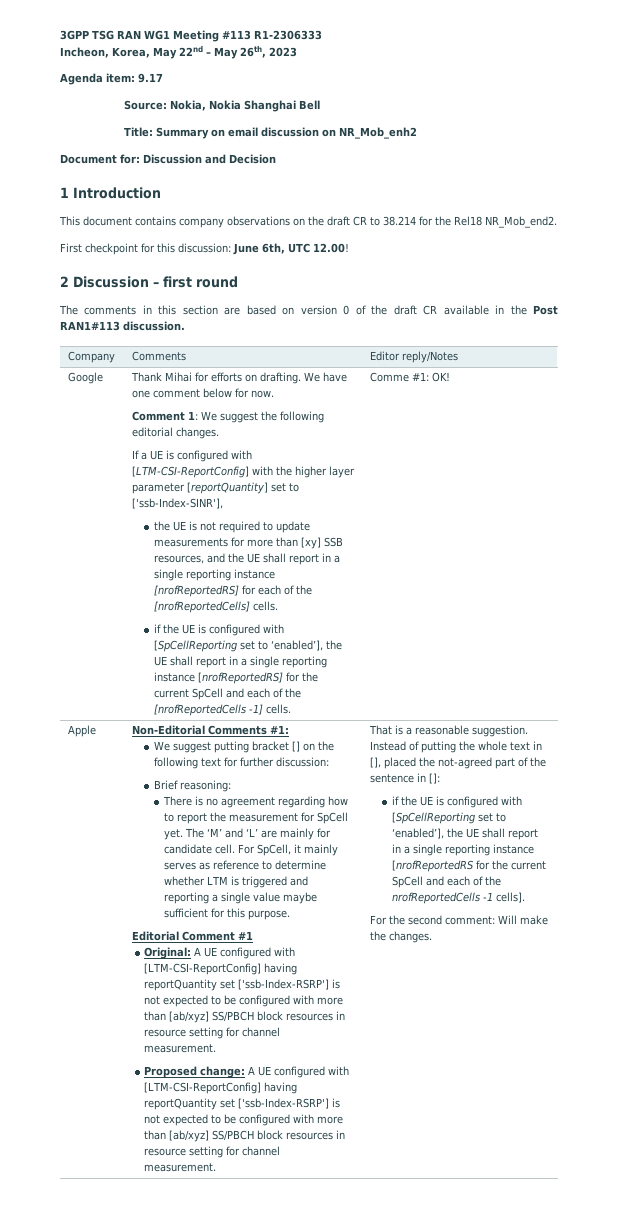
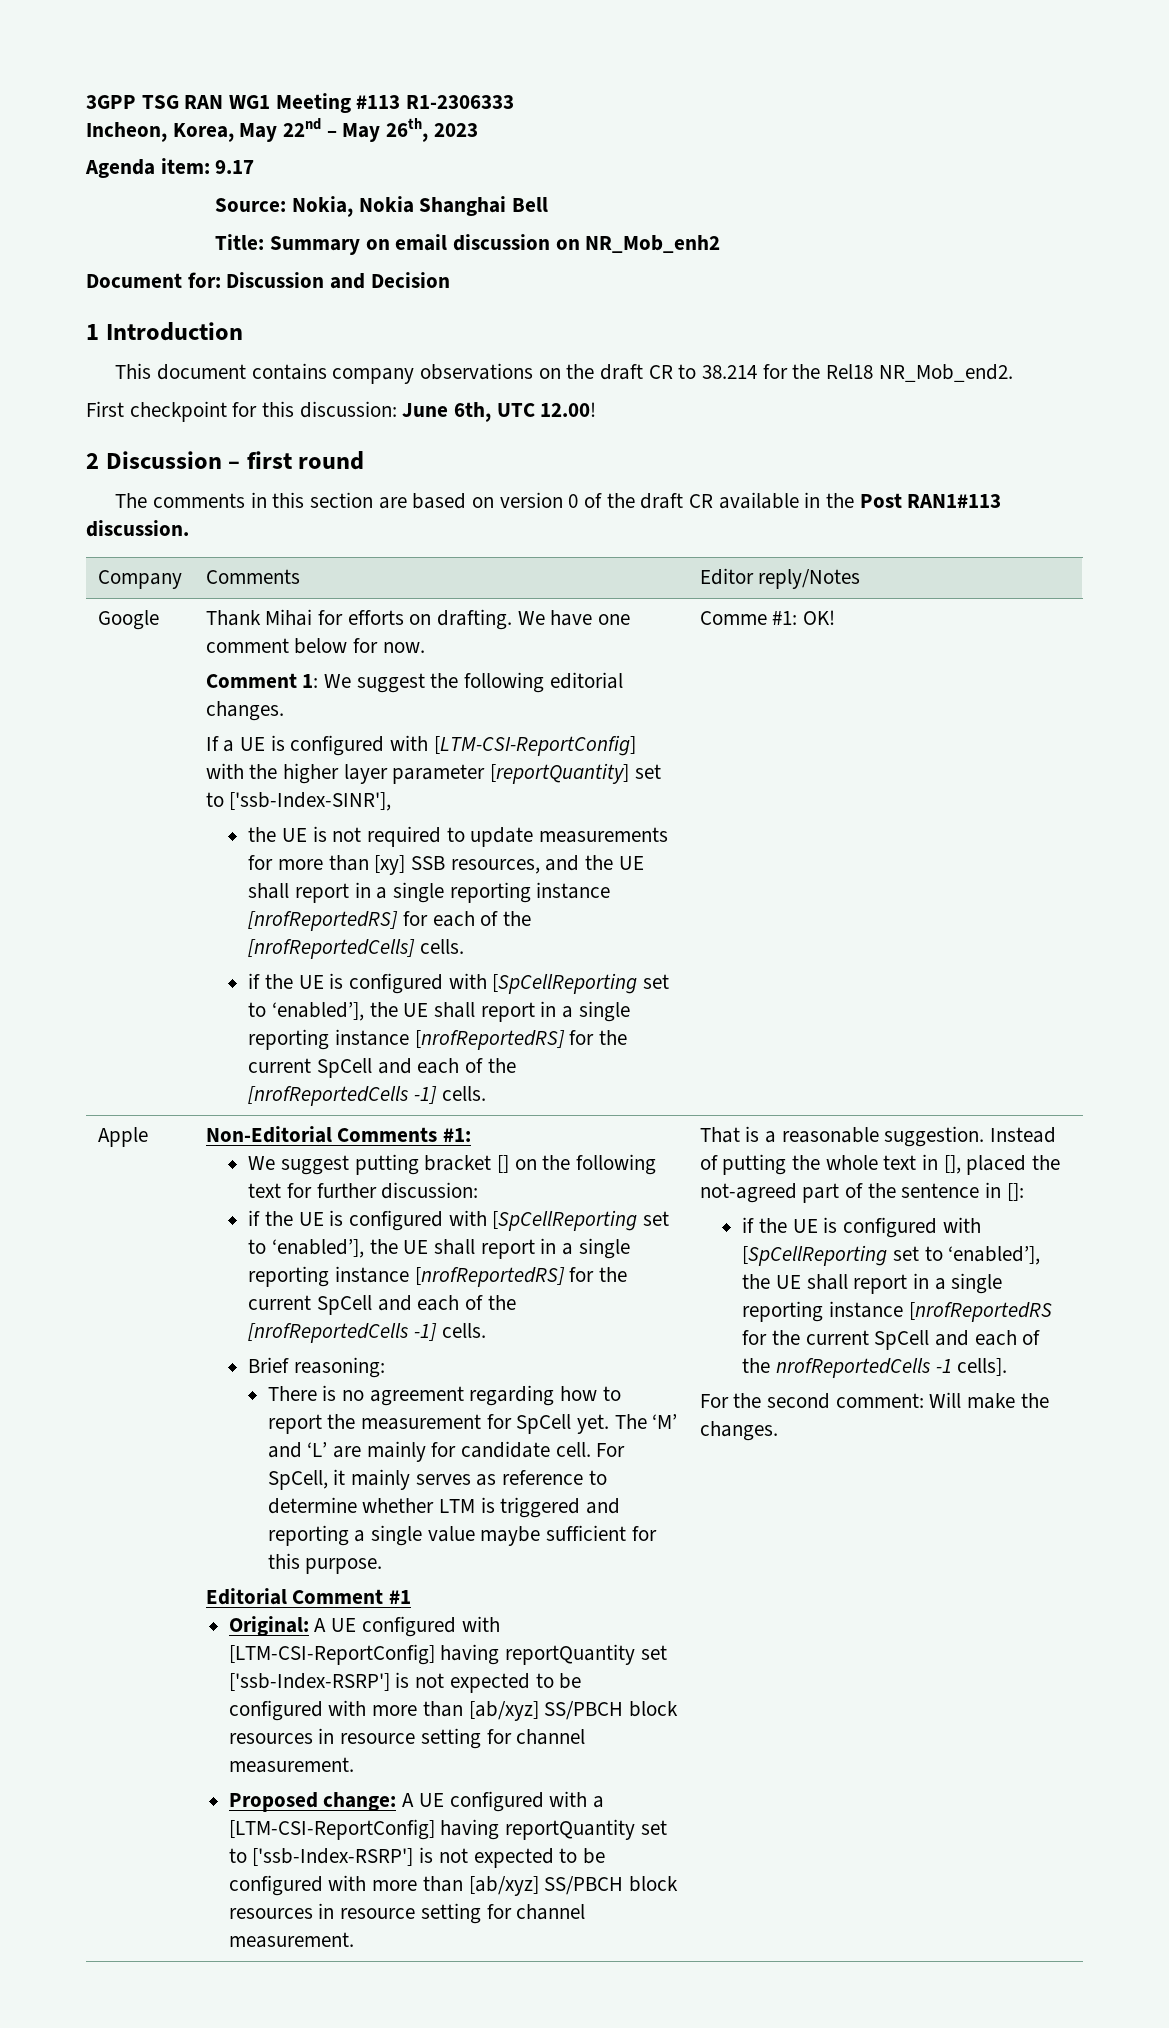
(330, 762) none -> [248,1210,669,1231] [248,1238,630,1259] [248,1266,627,1287] [248,1295,516,1315] [248,1323,486,1343] // if the UE is configured with [SpCellReporting set to ‘enabled’], the UE shall report in a single reporting instance [nrofReportedRS] for the current SpCell and each of the [nrofReportedCells -1] cells.
[144,1082,298,1094] [144,1098,236,1110] [LTM-CSI-ReportConfig] having reportQuantity set -> [592,1796,604,1808] [228,1819,667,1840] [228,1848,247,1863] a [LTM-CSI-ReportConfig] having reportQuantity set to

